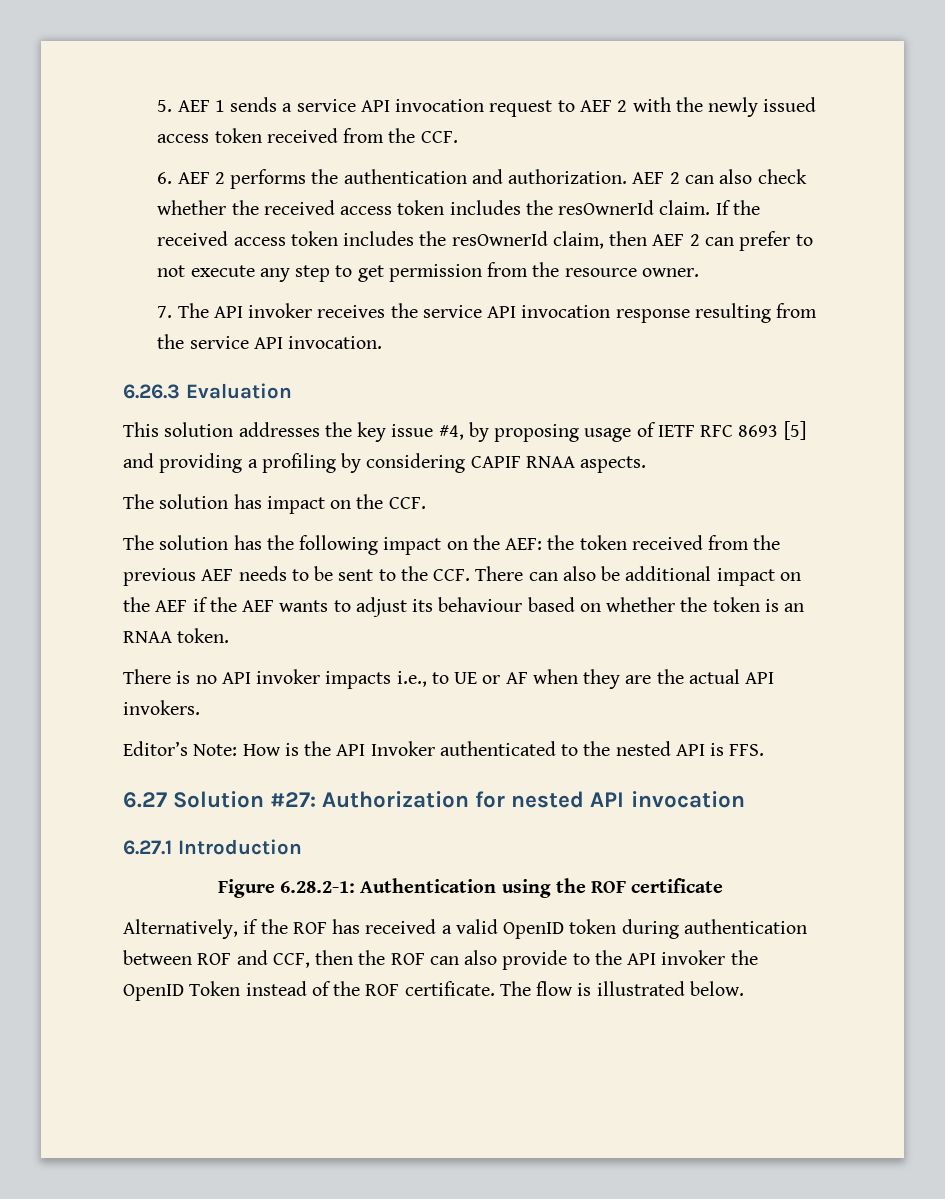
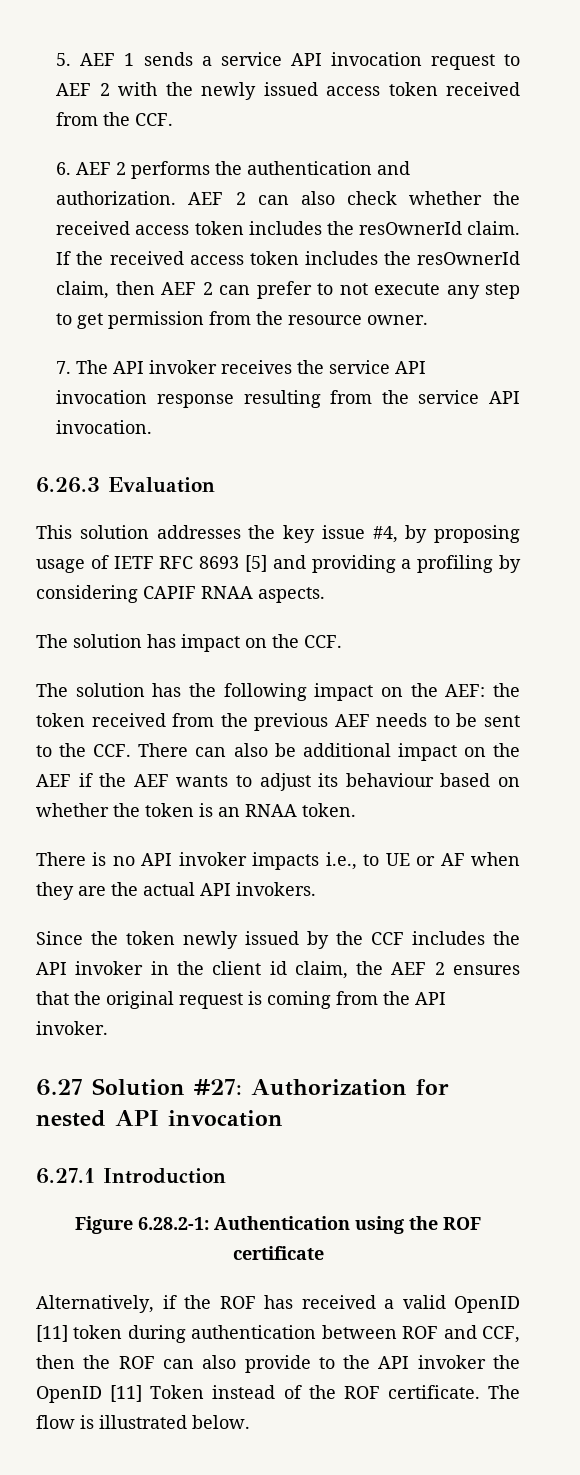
[123,741,765,756] Editor’s Note: How is the API Invoker authenticated to the nested API is FFS. -> [36,931,520,949] [36,961,520,979] [36,991,446,1009] [36,1021,108,1035] Since the token newly issued by the CCF includes the API invoker in the client id claim, the AEF 2 ensures that the original request is coming from the API invoker.
(565, 930) none -> [36,1325,68,1342] [11]
(184, 992) none -> [110,1385,143,1402] [11]

